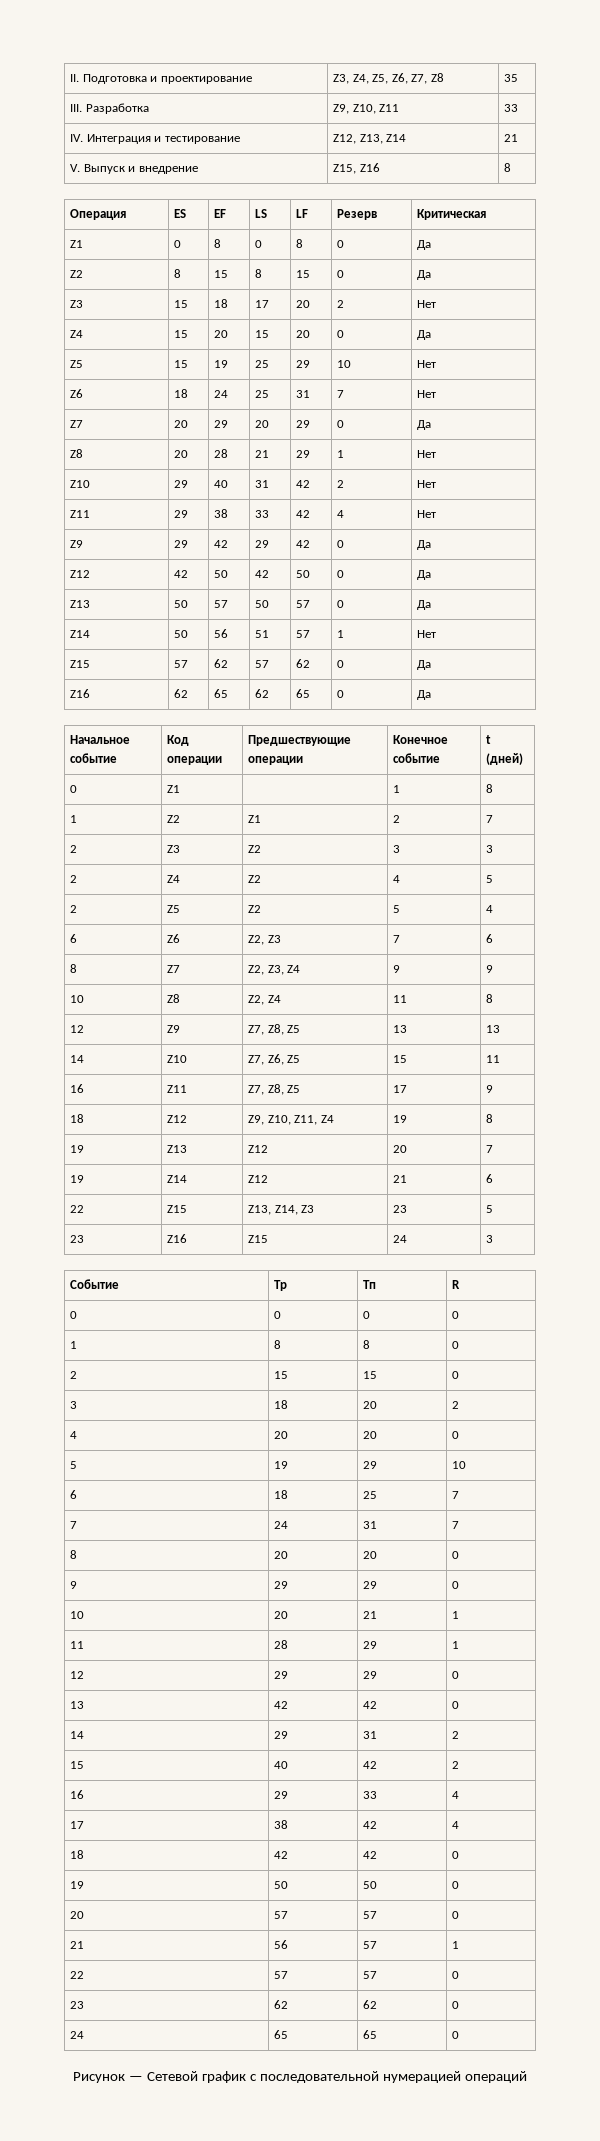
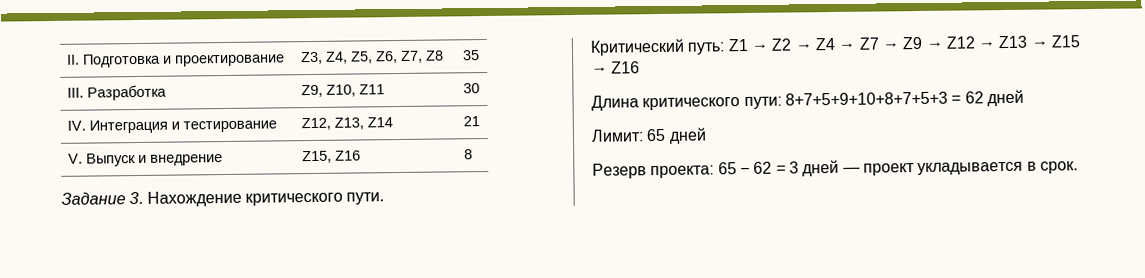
[504,104,519,112] 33 -> [462,83,480,94] 30
[70,209,127,220] [174,209,187,218] [214,209,227,218] [255,209,268,218] [296,209,309,218] [337,209,378,220] [417,209,487,220] [70,240,84,248] [174,240,182,248] [214,239,222,248] [255,240,263,248] [296,239,304,248] [337,240,345,248] [417,240,432,250] [70,270,84,278] [174,269,182,278] [214,270,229,278] [255,269,263,278] [296,270,311,278] [337,270,345,278] [417,270,432,280] [70,300,84,308] [174,300,189,308] [214,299,229,308] [255,300,270,308] [296,300,311,308] [337,300,345,308] [417,300,437,308] [70,330,84,338] [174,330,189,338] [214,330,229,338] [255,330,270,338] [296,330,311,338] [337,330,345,338] [417,330,432,340] [70,360,84,368] [174,360,189,368] [214,360,229,368] [255,360,270,368] [296,360,311,368] [337,360,352,368] [417,360,437,368] [70,389,84,398] [174,389,189,398] [214,390,229,398] [255,390,270,398] [296,390,311,398] [337,390,345,398] [417,390,437,398] [70,420,84,428] [174,420,189,428] [214,420,229,428] [255,420,270,428] [296,420,311,428] [337,420,345,428] [417,420,432,430] [70,449,84,458] [174,450,189,458] [214,449,229,458] [255,450,270,458] [296,450,311,458] [337,450,345,458] [417,450,437,458] [70,480,91,488] [174,480,189,488] [214,480,229,488] [255,480,270,488] [296,480,311,488] [337,480,345,488] [417,480,437,488] [70,510,91,518] [174,510,189,518] [214,509,229,518] [255,510,270,518] [296,510,311,518] [337,510,345,518] [417,510,437,518] [70,540,84,548] [174,540,189,548] [214,540,229,548] [255,540,270,548] [296,540,311,548] [337,540,345,548] [417,540,432,550] [70,570,91,578] [174,570,189,578] [214,570,229,578] [255,570,270,578] [296,570,311,578] [337,570,345,578] [417,570,432,580] [70,600,91,608] [174,600,189,608] [214,600,229,608] [255,600,270,608] [296,600,311,608] [337,600,345,608] [417,600,432,610] [70,630,91,638] [174,630,189,638] [214,629,229,638] [255,630,270,638] [296,630,311,638] [337,630,345,638] [417,630,437,638] [70,660,91,668] [174,660,189,668] [214,659,229,668] [255,660,270,668] [296,659,311,668] [337,660,345,668] [417,660,432,670] [70,689,91,698] [174,689,189,698] [214,689,229,698] [255,689,270,698] [296,689,311,698] [337,690,345,698] [417,690,432,700] [70,735,131,744] [70,753,118,763] [167,735,190,746] [167,756,223,765] [248,735,352,746] [248,756,304,765] [393,735,449,744] [393,753,441,763] [486,735,492,744] [486,753,524,765] [70,785,78,793] [167,785,181,793] [393,785,401,793] [486,784,494,793] [70,815,78,823] [167,815,181,823] [248,815,262,823] [393,815,401,823] [486,815,494,823] [70,845,78,853] [167,845,181,853] [248,845,262,853] [393,845,401,853] [486,845,494,853] [70,875,78,883] [167,875,181,883] [248,875,262,883] [393,875,401,883] [486,875,494,883] [70,905,78,913] [167,905,181,913] [248,905,262,913] [393,905,401,913] [486,905,494,913] [70,934,78,943] [167,934,181,943] [248,935,281,945] [393,935,401,943] [486,934,494,943] [70,964,78,973] [167,965,181,973] [248,965,301,975] [393,965,401,973] [486,965,494,973] [70,995,85,1003] [167,994,181,1003] [248,995,281,1005] [393,995,408,1003] [486,994,494,1003] [70,1025,85,1033] [167,1025,181,1033] [248,1024,301,1035] [393,1025,408,1033] [486,1025,501,1033] [70,1055,85,1063] [167,1055,188,1063] [248,1054,301,1065] [393,1055,408,1063] [486,1055,501,1063] [70,1084,85,1093] [167,1085,188,1093] [248,1084,301,1095] [393,1085,408,1093] [486,1085,494,1093] [70,1114,85,1123] [167,1115,188,1123] [248,1115,334,1125] [393,1115,408,1123] [486,1114,494,1123] [70,1145,85,1153] [167,1145,188,1153] [248,1145,269,1153] [393,1145,408,1153] [486,1145,494,1153] [70,1175,85,1183] [167,1175,188,1183] [248,1175,269,1183] [393,1175,408,1183] [486,1174,494,1183] [70,1205,85,1213] [167,1205,188,1213] [248,1205,315,1215] [393,1205,408,1213] [486,1205,494,1213] [70,1235,85,1243] [167,1234,188,1243] [248,1235,269,1243] [393,1235,408,1243] [486,1235,494,1243] [70,1279,120,1289] [274,1280,288,1291] [363,1280,377,1289] [452,1280,461,1289] [70,1311,78,1319] [274,1311,282,1319] [363,1311,371,1319] [452,1311,460,1319] [70,1341,78,1349] [274,1340,282,1349] [363,1340,371,1349] [452,1341,460,1349] [70,1371,78,1379] [274,1371,289,1379] [363,1371,378,1379] [452,1371,460,1379] [70,1401,78,1409] [274,1400,289,1409] [363,1401,378,1409] [452,1401,460,1409] [70,1431,78,1439] [274,1431,289,1439] [363,1431,378,1439] [452,1431,460,1439] [70,1461,78,1469] [274,1461,289,1469] [363,1461,378,1469] [452,1461,467,1469] [70,1490,78,1499] [274,1490,289,1499] [363,1491,378,1499] [452,1491,460,1499] [70,1521,78,1529] [274,1521,289,1529] [363,1521,378,1529] [452,1521,460,1529] [70,1550,78,1559] [274,1551,289,1559] [363,1551,378,1559] [452,1551,460,1559] [70,1581,78,1589] [274,1581,289,1589] [363,1581,378,1589] [452,1581,460,1589] [70,1611,85,1619] [274,1611,289,1619] [363,1611,378,1619] [452,1611,460,1619] [70,1641,85,1649] [274,1640,289,1649] [363,1641,378,1649] [452,1641,460,1649] [70,1671,85,1679] [274,1671,289,1679] [363,1671,378,1679] [452,1671,460,1679] [70,1701,85,1709] [274,1701,289,1709] [363,1701,378,1709] [452,1701,460,1709] [70,1731,85,1739] [274,1731,289,1739] [363,1731,378,1739] [452,1731,460,1739] [70,1761,85,1769] [274,1761,289,1769] [363,1761,378,1769] [452,1761,460,1769] [70,1790,85,1799] [274,1791,289,1799] [363,1791,378,1799] [452,1791,460,1799] [70,1821,85,1829] [274,1820,289,1829] [363,1821,378,1829] [452,1821,460,1829] [70,1850,85,1859] [274,1851,289,1859] [363,1851,378,1859] [452,1851,460,1859] [70,1881,85,1889] [274,1881,289,1889] [363,1881,378,1889] [452,1881,460,1889] [70,1911,85,1919] [274,1911,289,1919] [363,1911,378,1919] [452,1911,460,1919] [70,1941,85,1949] [274,1940,289,1949] [363,1941,378,1949] [452,1941,460,1949] [70,1971,85,1979] [274,1971,289,1979] [363,1971,378,1979] [452,1971,460,1979] [70,2001,85,2009] [274,2000,289,2009] [363,2000,378,2009] [452,2001,460,2009] [70,2031,85,2039] [274,2030,289,2039] [363,2030,378,2039] [452,2031,460,2039] [73,2071,527,2083] // Операция | ES | EF | LS | LF | Резерв | Критическая // Z1 | 0 | 8 | 0 | 8 | 0 | Да // Z2 | 8 | 15 | 8 | 15 | 0 | Да // Z3 | 15 | 18 | 17 | 20 | 2 | Нет // Z4 | 15 | 20 | 15 | 20 | 0 | Да // Z5 | 15 | 19 | 25 | 29 | 10 | Нет // Z6 | 18 | 24 | 25 | 31 | 7 | Нет // Z7 | 20 | 29 | 20 | 29 | 0 | Да // Z8 | 20 | 28 | 21 | 29 | 1 | Нет // Z10 | 29 | 40 | 31 | 42 | 2 | Нет // Z11 | 29 | 38 | 33 | 42 | 4 | Нет // Z9 | 29 | 42 | 29 | 42 | 0 | Да // Z12 | 42 | 50 | 42 | 50 | 0 | Да // Z13 | 50 | 57 | 50 | 57 | 0 | Да // Z14 | 50 | 56 | 51 | 57 | 1 | Нет // Z15 | 57 | 62 | 57 | 62 | 0 | Да // Z16 | 62 | 65 | 62 | 65 | 0 | Да // Начальное событие | Код операции | Предшествующие операции | Конечное событие | t (дней) // 0 | Z1 | | 1 | 8 // 1 | Z2 | Z1 | 2 | 7 // 2 | Z3 | Z2 | 3 | 3 // 2 | Z4 | Z2 | 4 | 5 // 2 | Z5 | Z2 | 5 | 4 // 6 | Z6 | Z2, Z3 | 7 | 6 // 8 | Z7 | Z2, Z3, Z4 | 9 | 9 // 10 | Z8 | Z2, Z4 | 11 | 8 // 12 | Z9 | Z7, Z8, Z5 | 13 | 13 // 14 | Z10 | Z7, Z6, Z5 | 15 | 11 // 16 | Z11 | Z7, Z8, Z5 | 17 | 9 // 18 | Z12 | Z9, Z10, Z11, Z4 | 19 | 8 // 19 | Z13 | Z12 | 20 | 7 // 19 | Z14 | Z12 | 21 | 6 // 22 | Z15 | Z13, Z14, Z3 | 23 | 5 // 23 | Z16 | Z15 | 24 | 3 // Событие | Tр | Tп | R // 0 | 0 | 0 | 0 // 1 | 8 | 8 | 0 // 2 | 15 | 15 | 0 // 3 | 18 | 20 | 2 // 4 | 20 | 20 | 0 // 5 | 19 | 29 | 10 // 6 | 18 | 25 | 7 // 7 | 24 | 31 | 7 // 8 | 20 | 20 | 0 // 9 | 29 | 29 | 0 // 10 | 20 | 21 | 1 // 11 | 28 | 29 | 1 // 12 | 29 | 29 | 0 // 13 | 42 | 42 | 0 // 14 | 29 | 31 | 2 // 15 | 40 | 42 | 2 // 16 | 29 | 33 | 4 // 17 | 38 | 42 | 4 // 18 | 42 | 42 | 0 // 19 | 50 | 50 | 0 // 20 | 57 | 57 | 0 // 21 | 56 | 57 | 1 // 22 | 57 | 57 | 0 // 23 | 62 | 62 | 0 // 24 | 65 | 65 | 0 // Рисунок — Сетевой график с последовательной нумерацией операций -> [61,190,385,207] [590,35,1081,56] [591,61,641,74] [591,89,1024,111] [591,127,707,144] [592,159,1078,179] // Задание 3. Нахождение критического пути. // Критический путь: Z1 → Z2 → Z4 → Z7 → Z9 → Z12 → Z13 → Z15 → Z16 // Длина критического пути: 8+7+5+9+10+8+7+5+3 = 62 дней // Лимит: 65 дней // Резерв проекта: 65 − 62 = 3 дней — проект укладывается в срок.

